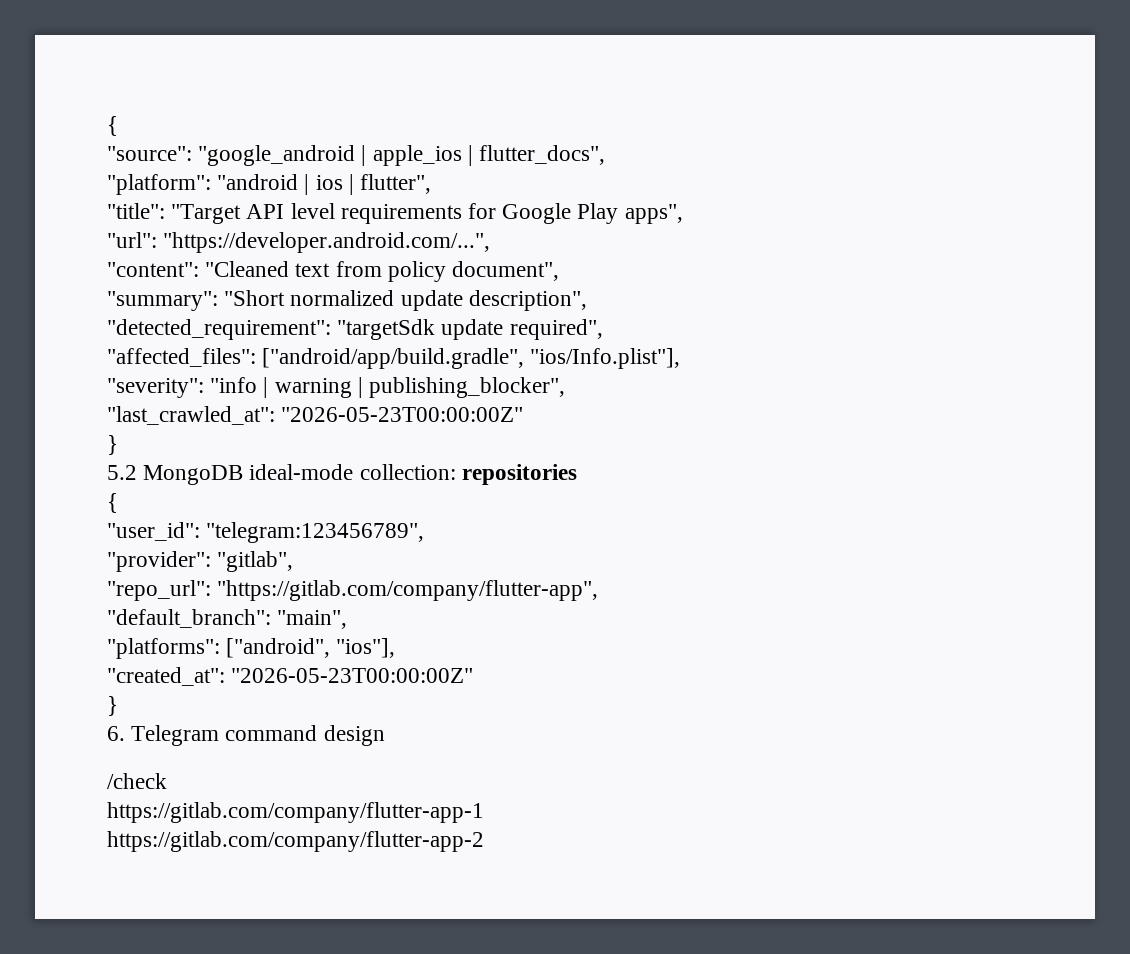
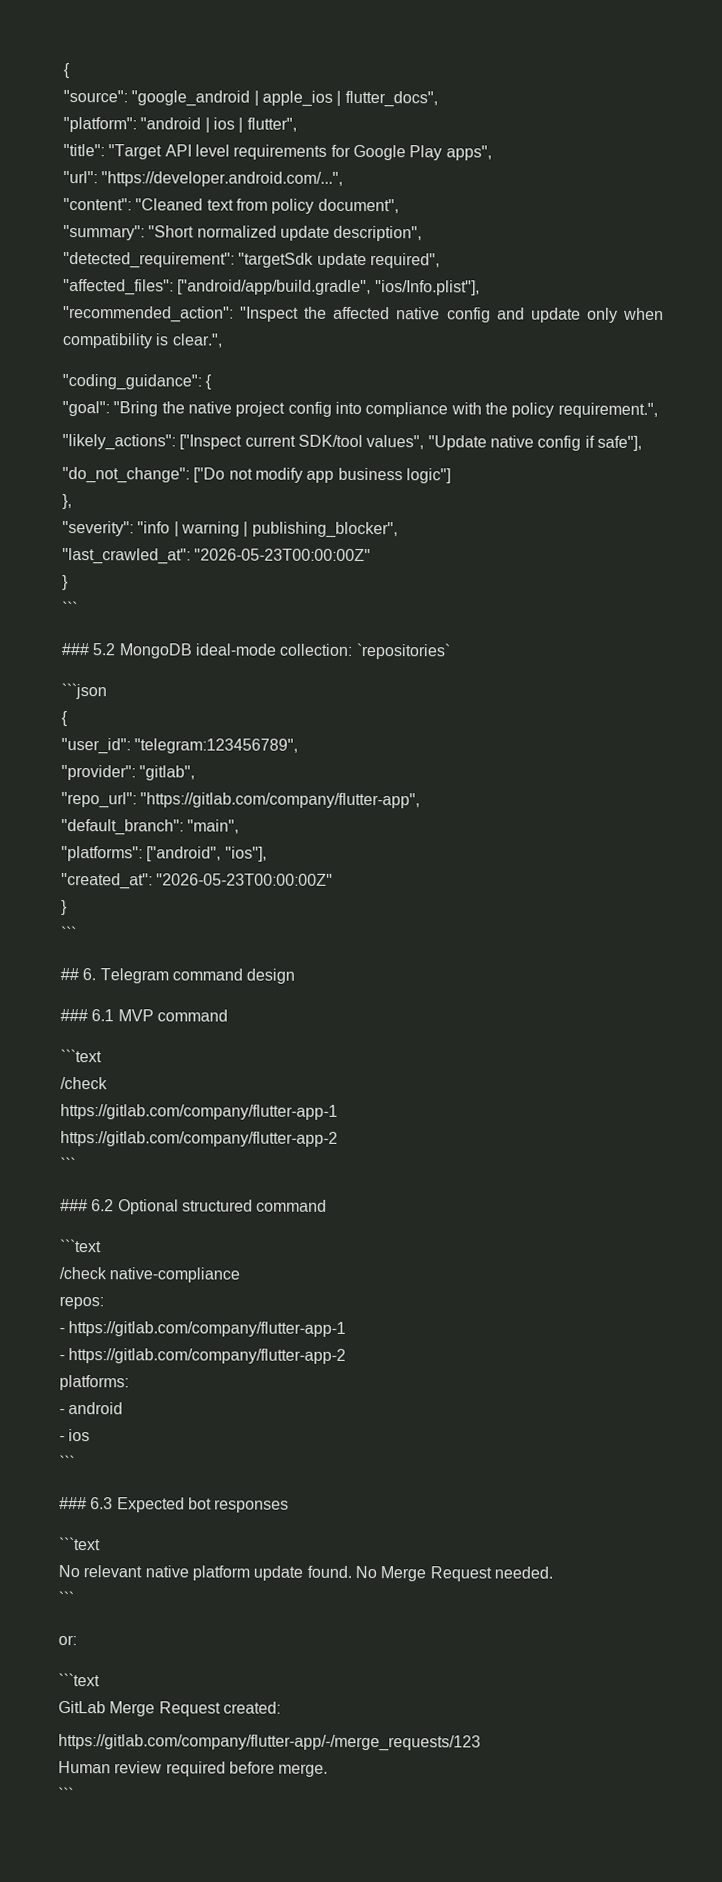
(681, 358) none -> [63,306,664,323] [62,333,223,349] [62,374,213,391] [62,401,658,418] [62,434,642,451] [62,467,451,484] [62,494,72,510] // "recommended_action": "Inspect the affected native config and update only when compatibility is clear.", // "coding_guidance": { // "goal": "Bring the native project config into compliance with the policy requirement.", // "likely_actions": ["Inspect current SDK/tool values", "Update native config if safe"], // "do_not_change": ["Do not modify app business logic"] // },
(118, 445) none -> [62,601,78,615] [61,643,89,656] ``` // ###
[461,464,577,485] repositories -> [355,642,450,660] [61,683,107,700] `repositories` // ```json
(118, 706) none -> [61,926,77,940] [60,968,79,981] ``` // ##
[107,773,167,789] [107,802,484,823] [107,831,484,852] /check // https://gitlab.com/company/flutter-app-1 // https://gitlab.com/company/flutter-app-2 -> [60,1009,228,1022] [60,1049,102,1063] [60,1077,108,1090] [60,1104,338,1120] [60,1131,338,1147] [60,1157,76,1171] [60,1199,328,1215] [59,1239,102,1253] [59,1267,241,1283] [59,1296,104,1310] [59,1321,347,1337] [59,1348,347,1364] [59,1375,129,1391] [59,1402,124,1415] [59,1429,91,1442] [59,1455,75,1469] [59,1497,290,1513] [58,1537,101,1551] [58,1565,553,1582] [58,1591,74,1605] [58,1635,77,1646] [58,1673,100,1687] [58,1701,281,1717] [58,1734,481,1752] [58,1761,329,1777] [58,1787,74,1801] ### 6.1 MVP command // ```text // /check // https://gitlab.com/company/flutter-app-1 // https://gitlab.com/company/flutter-app-2 // ``` // ### 6.2 Optional structured command // ```text // /check native-compliance // repos: // - https://gitlab.com/company/flutter-app-1 // - https://gitlab.com/company/flutter-app-2 // platforms: // - android // - ios // ``` // ### 6.3 Expected bot responses // ```text // No relevant native platform update found. No Merge Request needed. // ``` // or: // ```text // GitLab Merge Request created: // https://gitlab.com/company/flutter-app/-/merge_requests/123 // Human review required before merge. // ```

